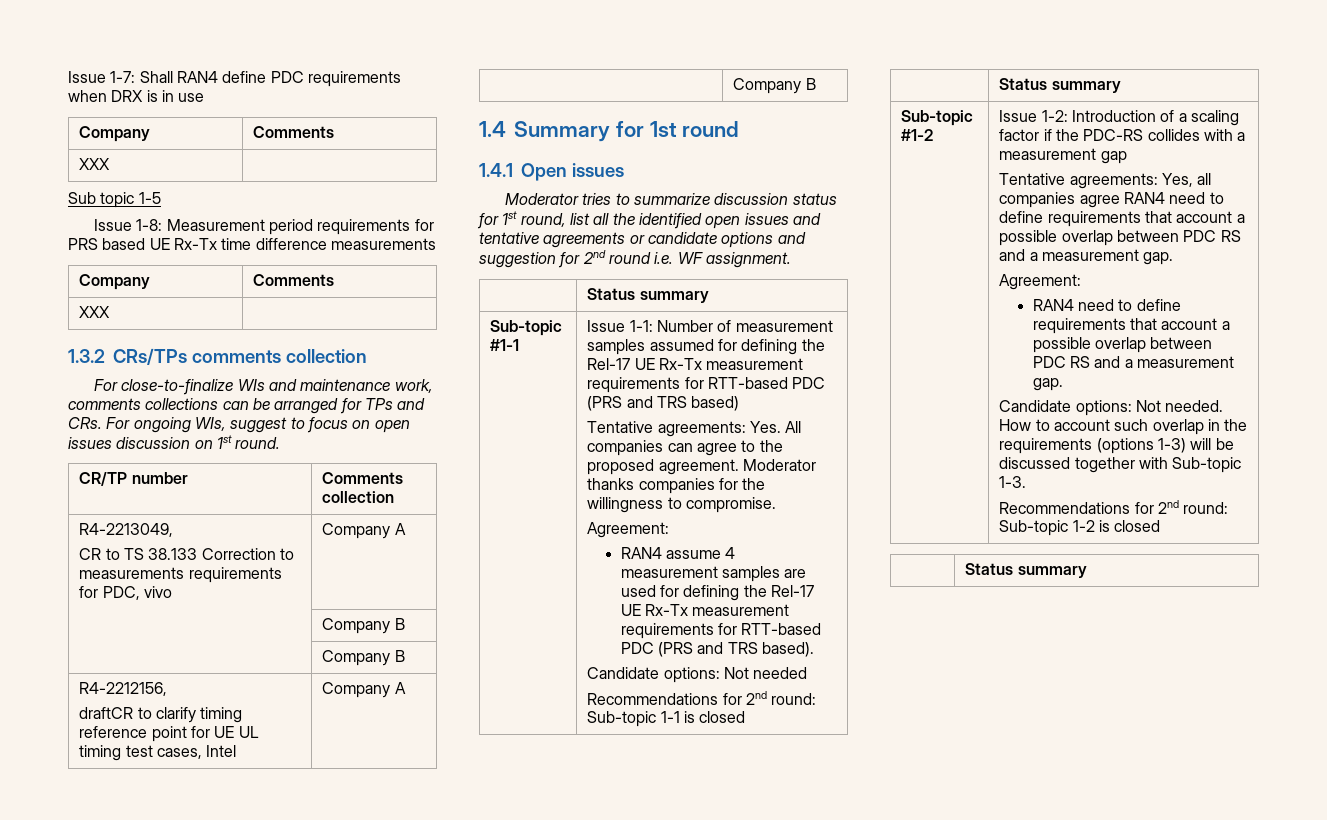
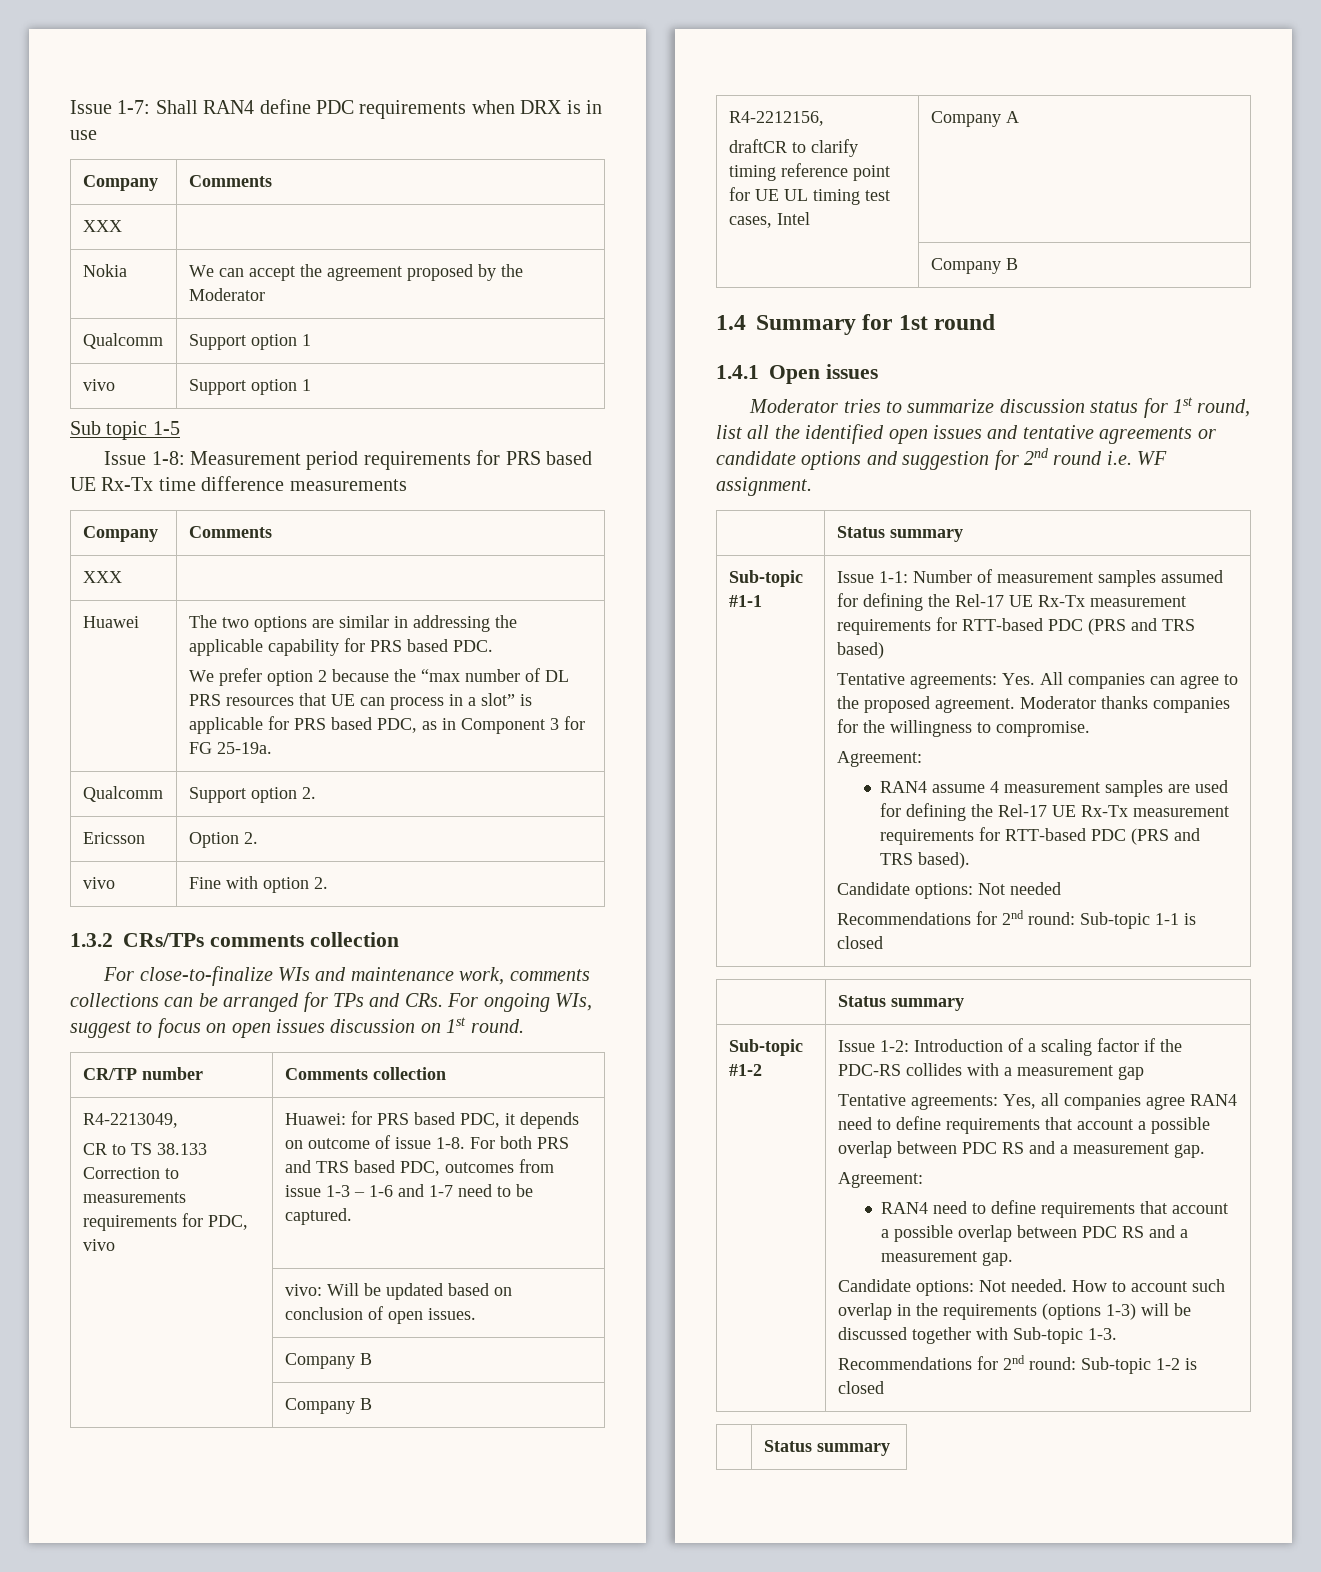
(111, 164) none -> [82,264,127,277] [188,264,523,281] [188,288,265,301] [82,333,163,349] [188,334,311,350] [82,379,115,391] [188,379,311,395] // Nokia | We can accept the agreement proposed by the Moderator // Qualcomm | Support option 1 // vivo | Support option 1
(111, 312) none -> [82,616,139,628] [188,615,517,632] [188,638,493,656] [188,668,569,686] [188,693,532,710] [188,716,585,734] [188,742,272,754] [82,786,163,802] [188,787,316,803] [82,832,145,844] [188,832,258,848] [82,877,115,889] [188,876,328,893] // Huawei | The two options are similar in addressing the applicable capability for PRS based PDC. // We prefer option 2 because the “max number of DL PRS resources that UE can process in a slot” is applicable for PRS based PDC, as in Component 3 for FG 25-19a. // Qualcomm | Support option 2. // Ericsson | Option 2. // vivo | Fine with option 2.
[322,523,406,539] Company A -> [284,1111,579,1129] [284,1135,569,1149] [284,1159,554,1176] [284,1184,533,1197] [284,1208,352,1225] [284,1283,512,1300] [284,1306,476,1324] Huawei: for PRS based PDC, it depends on outcome of issue 1-8. For both PRS and TRS based PDC, outcomes from issue 1-3 – 1-6 and 1-7 need to be captured. // | vivo: Will be updated based on conclusion of open issues.

